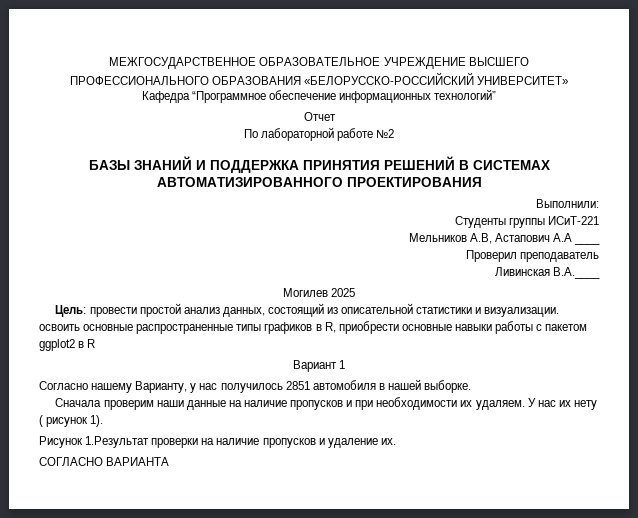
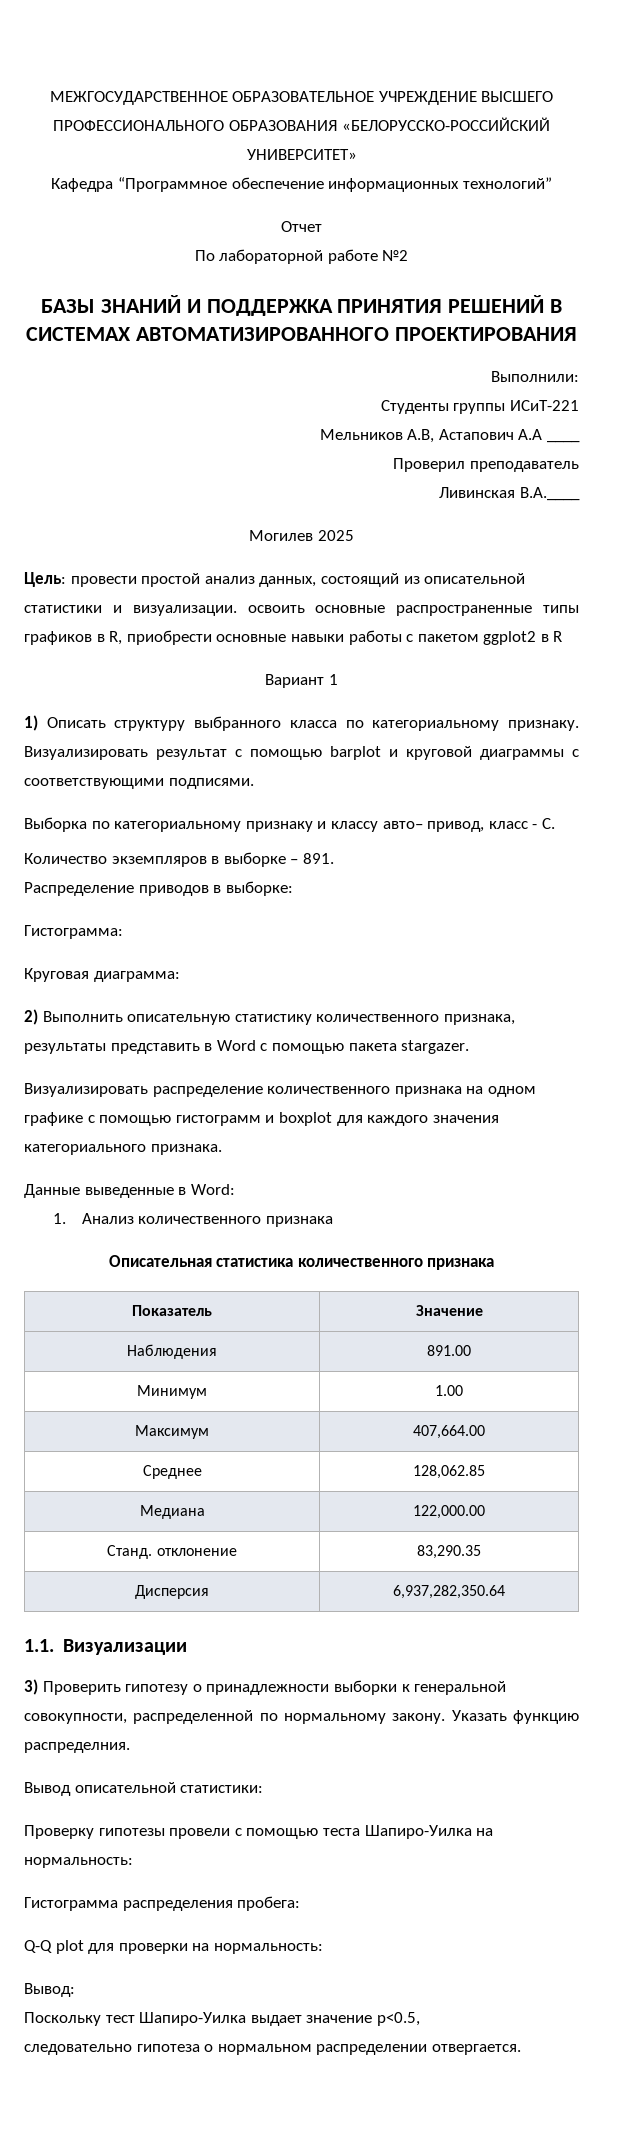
[39,379,472,393] [55,397,597,410] [39,415,104,427] [39,436,396,448] [39,457,170,466] Согласно нашему Варианту, у нас получилось 2851 автомобиля в нашей выборке. // Сначала проверим наши данные на наличие пропусков и при необходимости их удаляем. У нас их нету ( рисунок 1). // Рисунок 1.Результат проверки на наличие пропусков и удаление их. // СОГЛАСНО ВАРИАНТА -> [24,715,579,731] [24,746,579,760] [24,778,254,789] [24,817,555,832] [24,852,334,867] [24,881,293,896] [24,925,123,939] [24,968,180,982] [24,1009,515,1025] [24,1040,470,1054] [24,1083,536,1097] [24,1112,499,1126] [24,1144,222,1155] [24,1184,235,1198] [52,1213,333,1227] [108,1255,495,1270] [132,1305,212,1316] [415,1305,483,1316] [126,1344,217,1359] [427,1345,471,1356] [137,1385,207,1399] [435,1385,463,1396] [135,1425,209,1439] [413,1425,485,1439] [142,1465,202,1479] [413,1465,485,1479] [139,1505,205,1519] [413,1505,485,1519] [107,1545,237,1559] [417,1545,481,1559] [135,1585,209,1599] [393,1585,505,1599] [24,1639,187,1655] [24,1679,507,1695] [24,1710,579,1724] [24,1742,130,1753] [24,1782,264,1796] [24,1825,494,1839] [24,1857,133,1868] [24,1896,301,1911] [24,1940,323,1954] [24,1983,75,1997] [24,2012,420,2026] [24,2044,521,2055] 1) Описать структуру выбранного класса по категориальному признаку. Визуализировать результат c помощью barplot и круговой диаграммы с соответствующими подписями. // Выборка по категориальному признаку и классу авто– привод, класс - С. // Количество экземпляров в выборке – 891. // Распределение приводов в выборке: // Гистограмма: // Круговая диаграмма: // 2) Выполнить описательную статистику количественного признака, результаты представить в Word с помощью пакета stargazer. // Визуализировать распределение количественного признака на одном графике с помощью гистограмм и boxplot для каждого значения категориального признака. // Данные выведенные в Word: // 1. Анализ количественного признака // Описательная статистика количественного признака // Показатель | Значение // Наблюдения | 891.00 // Минимум | 1.00 // Максимум | 407,664.00 // Среднее | 128,062.85 // Медиана | 122,000.00 // Станд. отклонение | 83,290.35 // Дисперсия | 6,937,282,350.64 // 1.1. Визуализации // 3) Проверить гипотезу о принадлежности выборки к генеральной совокупности, распределенной по нормальному закону. Указать функцию распределния. // Вывод описательной статистики: // Проверку гипотезы провели с помощью теста Шапиро-Уилка на нормальность: // Гистограмма распределения пробега: // Q-Q plot для проверки на нормальность: // Вывод: // Поскольку тест Шапиро-Уилка выдает значение p<0.5, // следовательно гипотеза о нормальном распределении отвергается.

